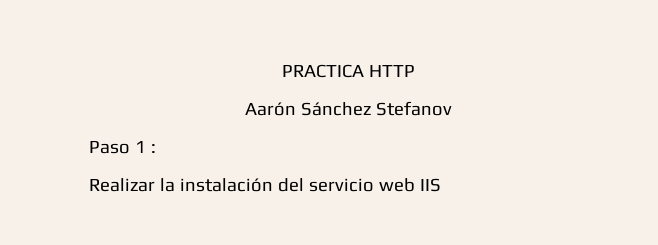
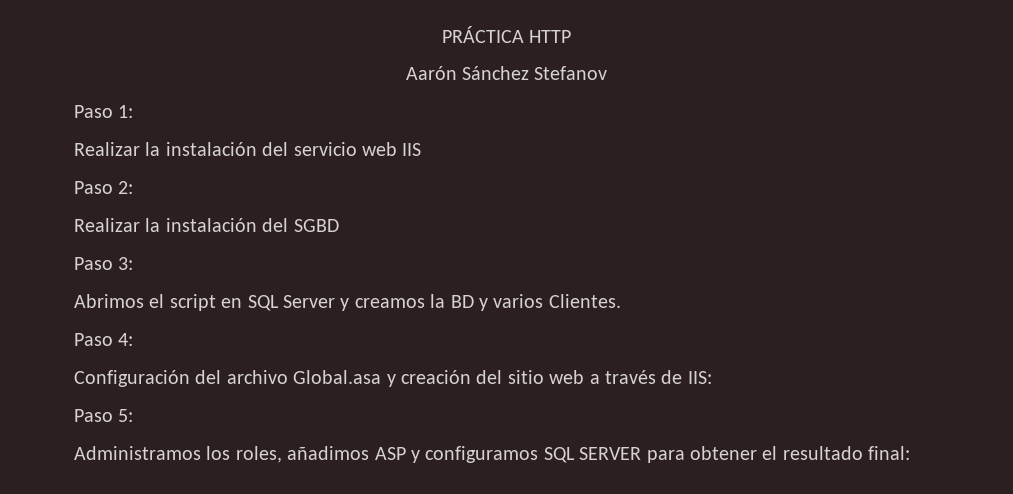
[282,64,365,78] PRACTICA -> [441,26,524,43] PRÁCTICA
[134,141,156,153] 1 : -> [118,105,134,118] 1:
(441, 185) none -> [74,181,134,194] [74,218,339,232] [74,257,134,270] [74,294,621,311] [74,333,134,346] [74,370,712,387] [74,409,134,422] [74,446,911,463] // Paso 2: // Realizar la instalación del SGBD // Paso 3: // Abrimos el script en SQL Server y creamos la BD y varios Clientes. // Paso 4: // Configuración del archivo Global.asa y creación del sitio web a través de IIS: // Paso 5: // Administramos los roles, añadimos ASP y configuramos SQL SERVER para obtener el resultado final:

